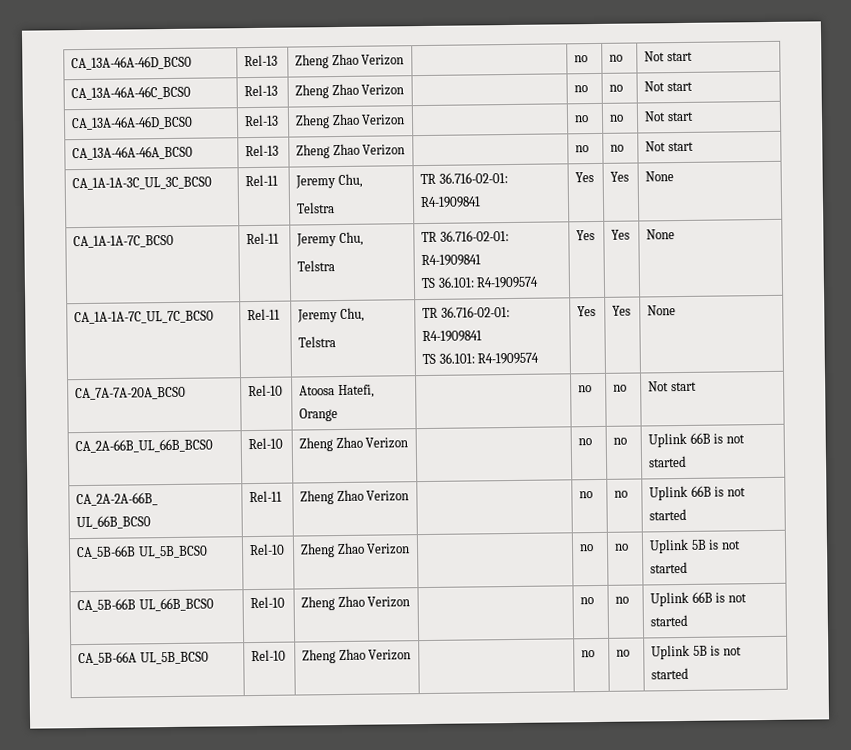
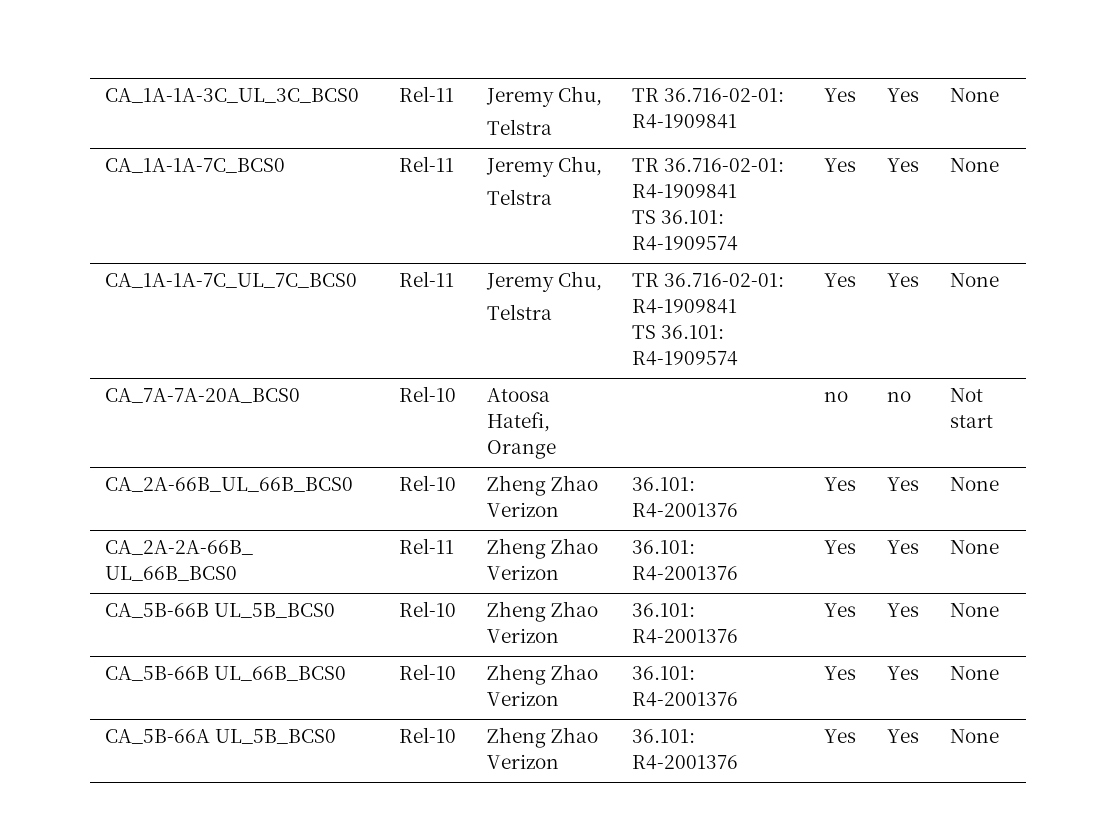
[71,55,193,71] [244,54,279,67] [295,53,405,69] [574,55,589,63] [609,54,624,62] [644,51,693,62] [71,85,192,101] [244,84,279,97] [295,83,405,99] [574,85,589,93] [609,84,624,92] [644,81,693,92] [71,115,194,131] [244,114,280,127] [295,113,406,129] [574,115,590,123] [609,114,625,122] [644,111,694,122] [72,145,194,161] [245,144,280,157] [296,143,406,159] [575,145,590,153] [610,144,625,152] [645,141,694,152] CA_13A-46A-46D_BCS0 | Rel-13 | Zheng Zhao Verizon | | no | no | Not start // CA_13A-46A-46C_BCS0 | Rel-13 | Zheng Zhao Verizon | | no | no | Not start // CA_13A-46A-46D_BCS0 | Rel-13 | Zheng Zhao Verizon | | no | no | Not start // CA_13A-46A-46A_BCS0 | Rel-13 | Zheng Zhao Verizon | | no | no | Not start // -> (105, 95) none
[578,438,593,446] [613,437,628,445] [648,432,745,448] [648,455,688,468] | no | no | Uplink 66B is not started -> [632,477,696,491] [632,503,739,518] [824,477,857,491] [887,477,920,491] [950,477,1000,491] 36.101: R4-2001376 | Yes | Yes | None
[579,491,594,499] [614,490,629,498] [649,485,746,501] [649,508,688,521] | no | no | Uplink 66B is not started -> [632,540,696,554] [632,566,739,581] [824,540,857,554] [887,540,920,554] [950,540,1000,554] 36.101: R4-2001376 | Yes | Yes | None
[579,544,595,552] [614,543,630,551] [649,538,741,554] [650,561,689,574] | no | no | Uplink 5B is not started -> [632,603,696,617] [632,629,739,644] [824,603,857,617] [887,603,920,617] [950,603,1000,617] 36.101: R4-2001376 | Yes | Yes | None
[580,597,595,605] [615,596,630,604] [650,591,747,607] [650,614,689,627] | no | no | Uplink 66B is not started -> [632,666,696,680] [632,692,739,707] [824,666,857,680] [887,666,920,680] [950,666,1000,680] 36.101: R4-2001376 | Yes | Yes | None
[581,650,596,658] [616,649,631,657] [651,644,742,660] [651,667,690,680] | no | no | Uplink 5B is not started -> [632,729,696,743] [632,755,739,770] [824,729,857,743] [887,729,920,743] [950,729,1000,743] 36.101: R4-2001376 | Yes | Yes | None

